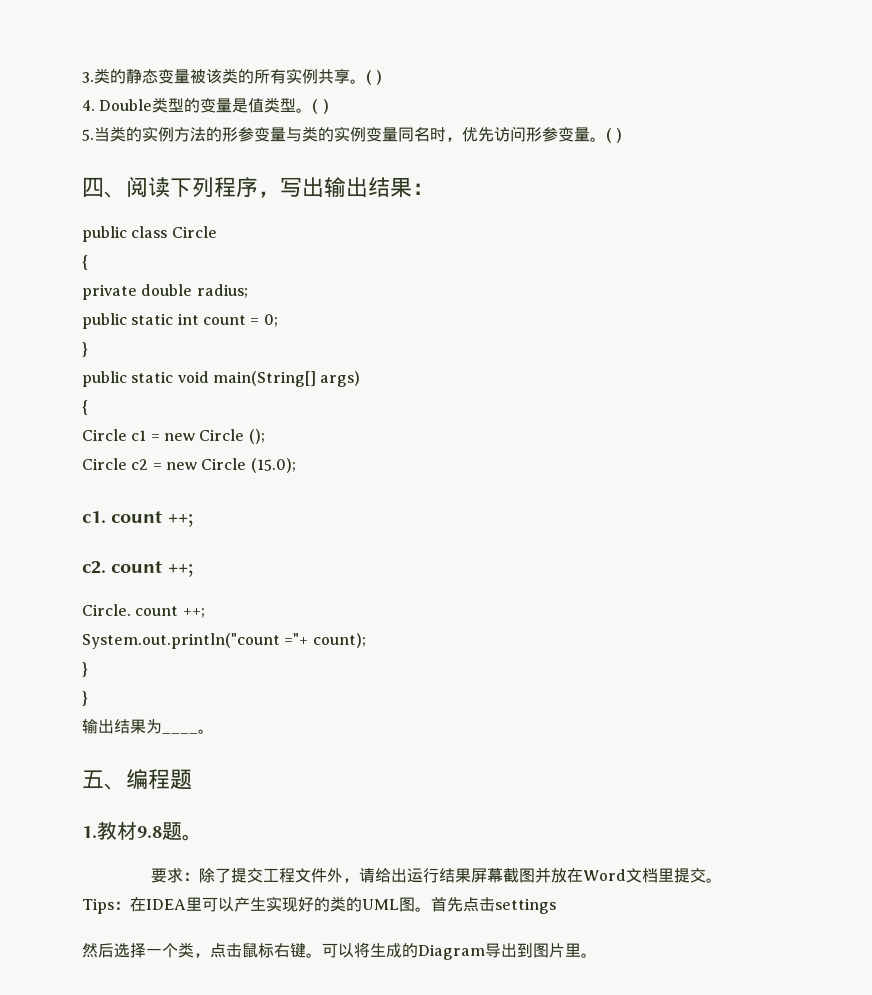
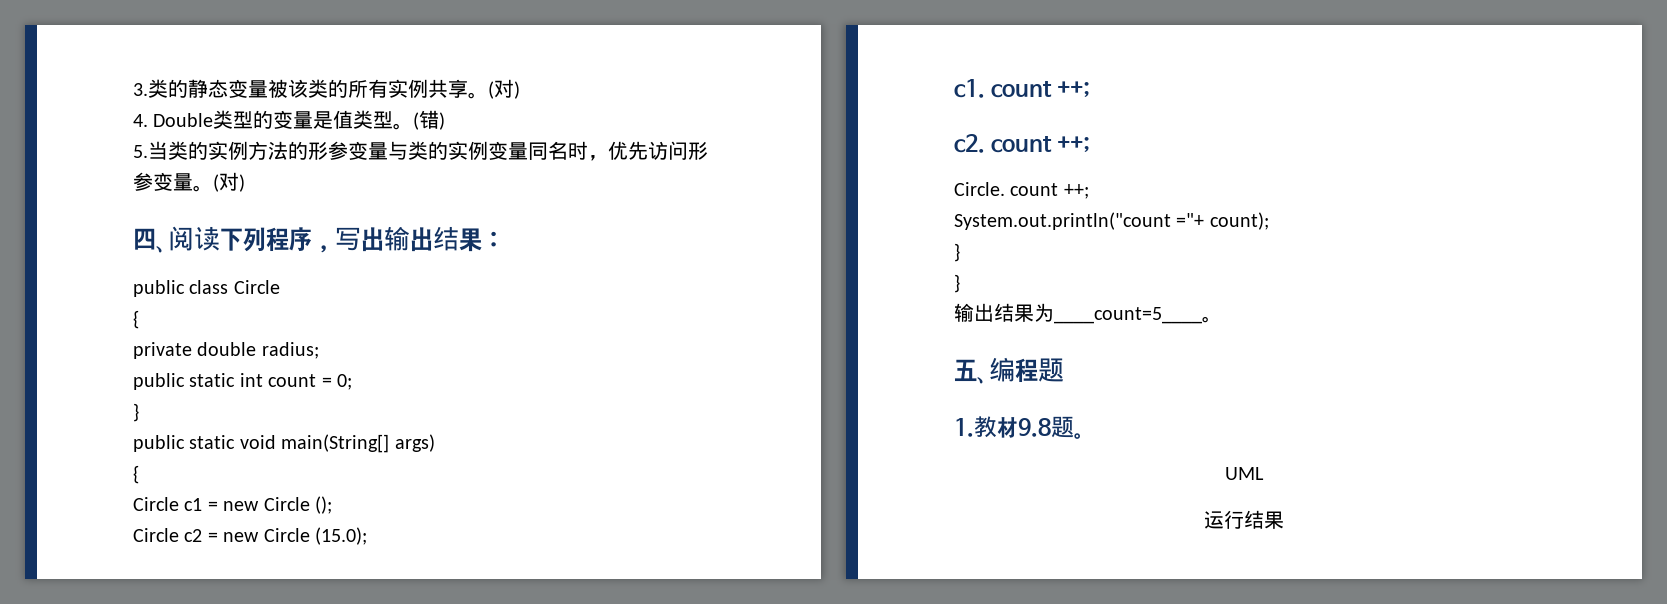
(372, 77) none -> [494,79,514,98] 对
(319, 106) none -> [419,110,440,129] 错
(612, 135) none -> [219,172,239,191] 对
[162,732,198,734] ____ -> [1054,307,1202,324] ____count=5____
[150,867,722,883] [82,896,556,914] [82,942,597,960] 要求：除了提交工程文件外，请给出运行结果屏幕截图并放在Word文档里提交。 // Tips：在IDEA里可以产生实现好的类的UML图。首先点击settings // 然后选择一个类，点击鼠标右键。可以将生成的Diagram导出到图片里。 -> [1225,467,1264,480] [1204,510,1284,529] UML // 运行结果

